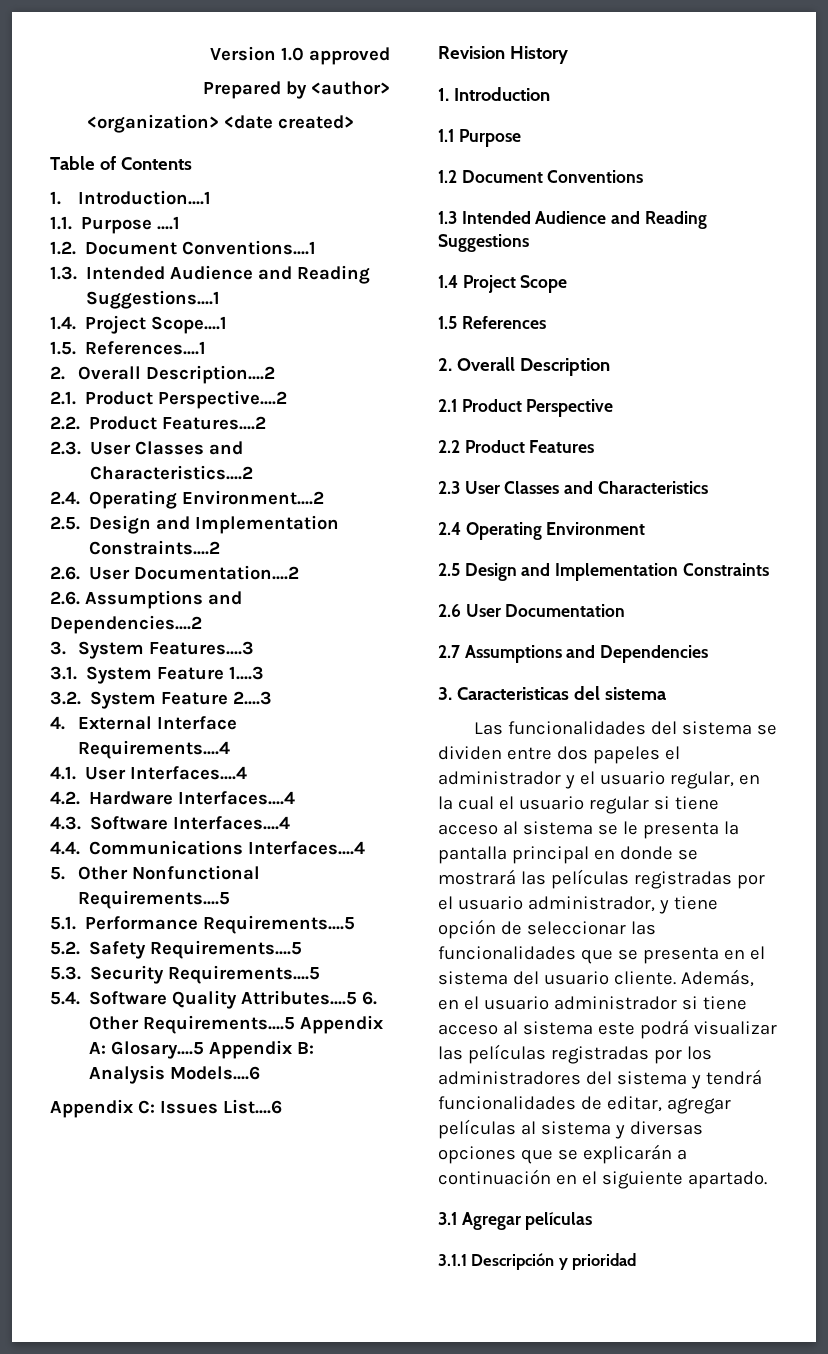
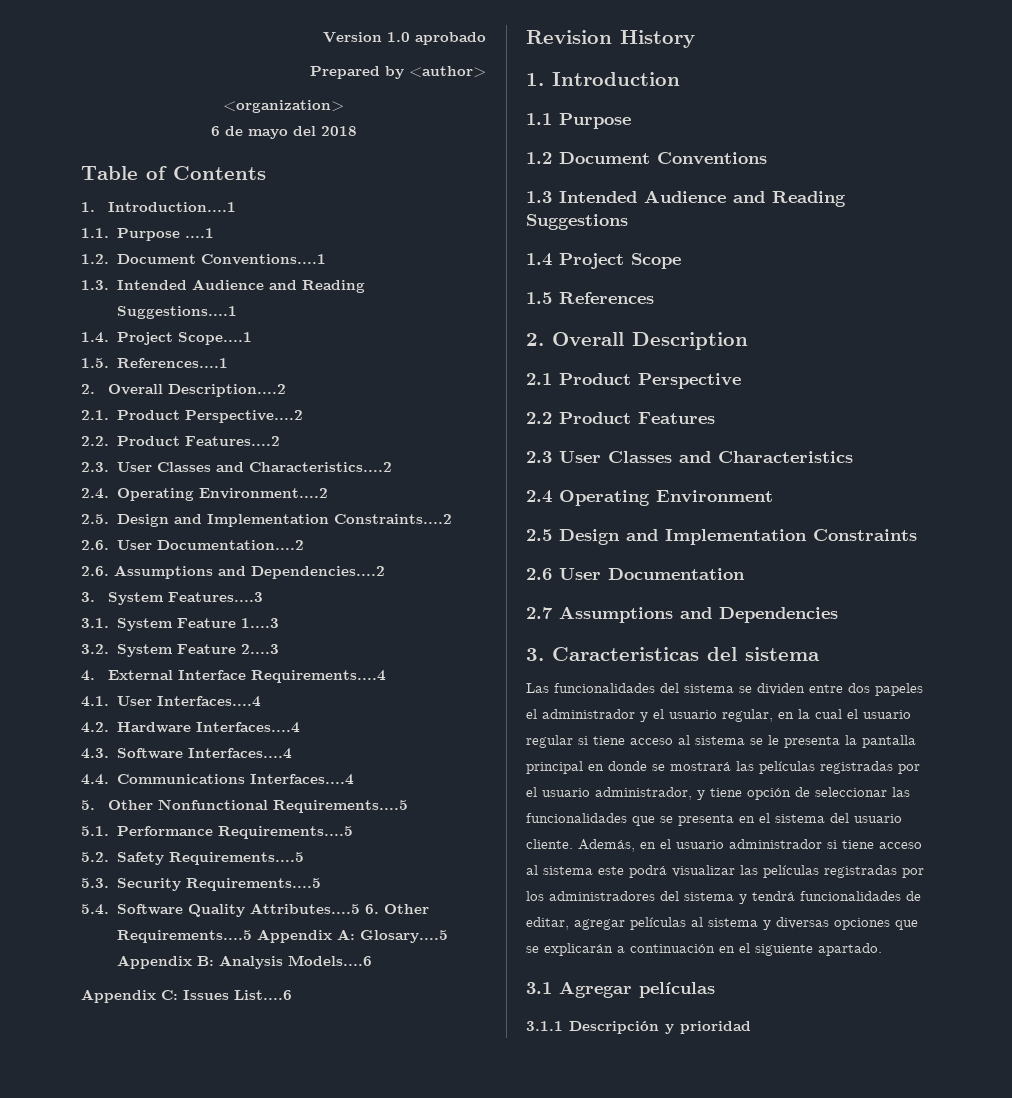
[309,47,390,65] approved -> [415,32,486,45] aprobado
[223,115,354,129] <date created> -> [210,126,357,139] // 6 de mayo del 2018

